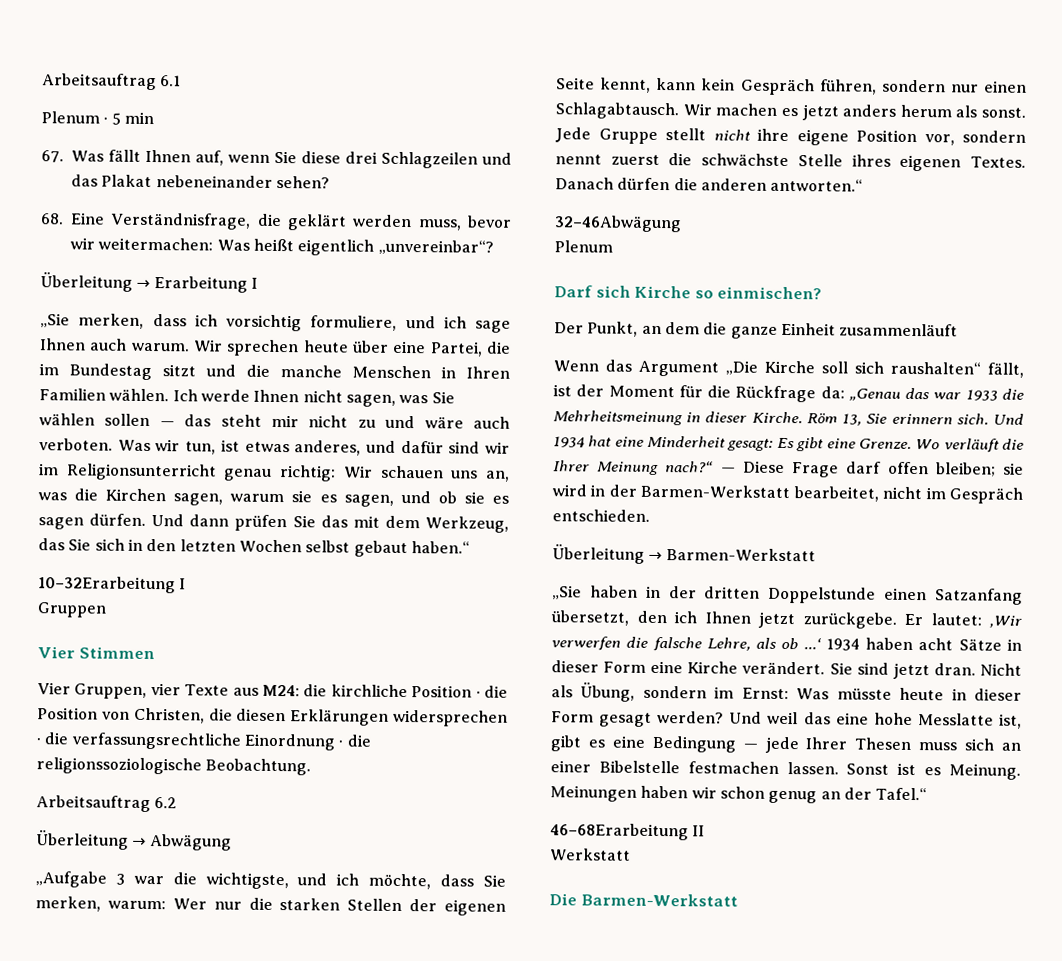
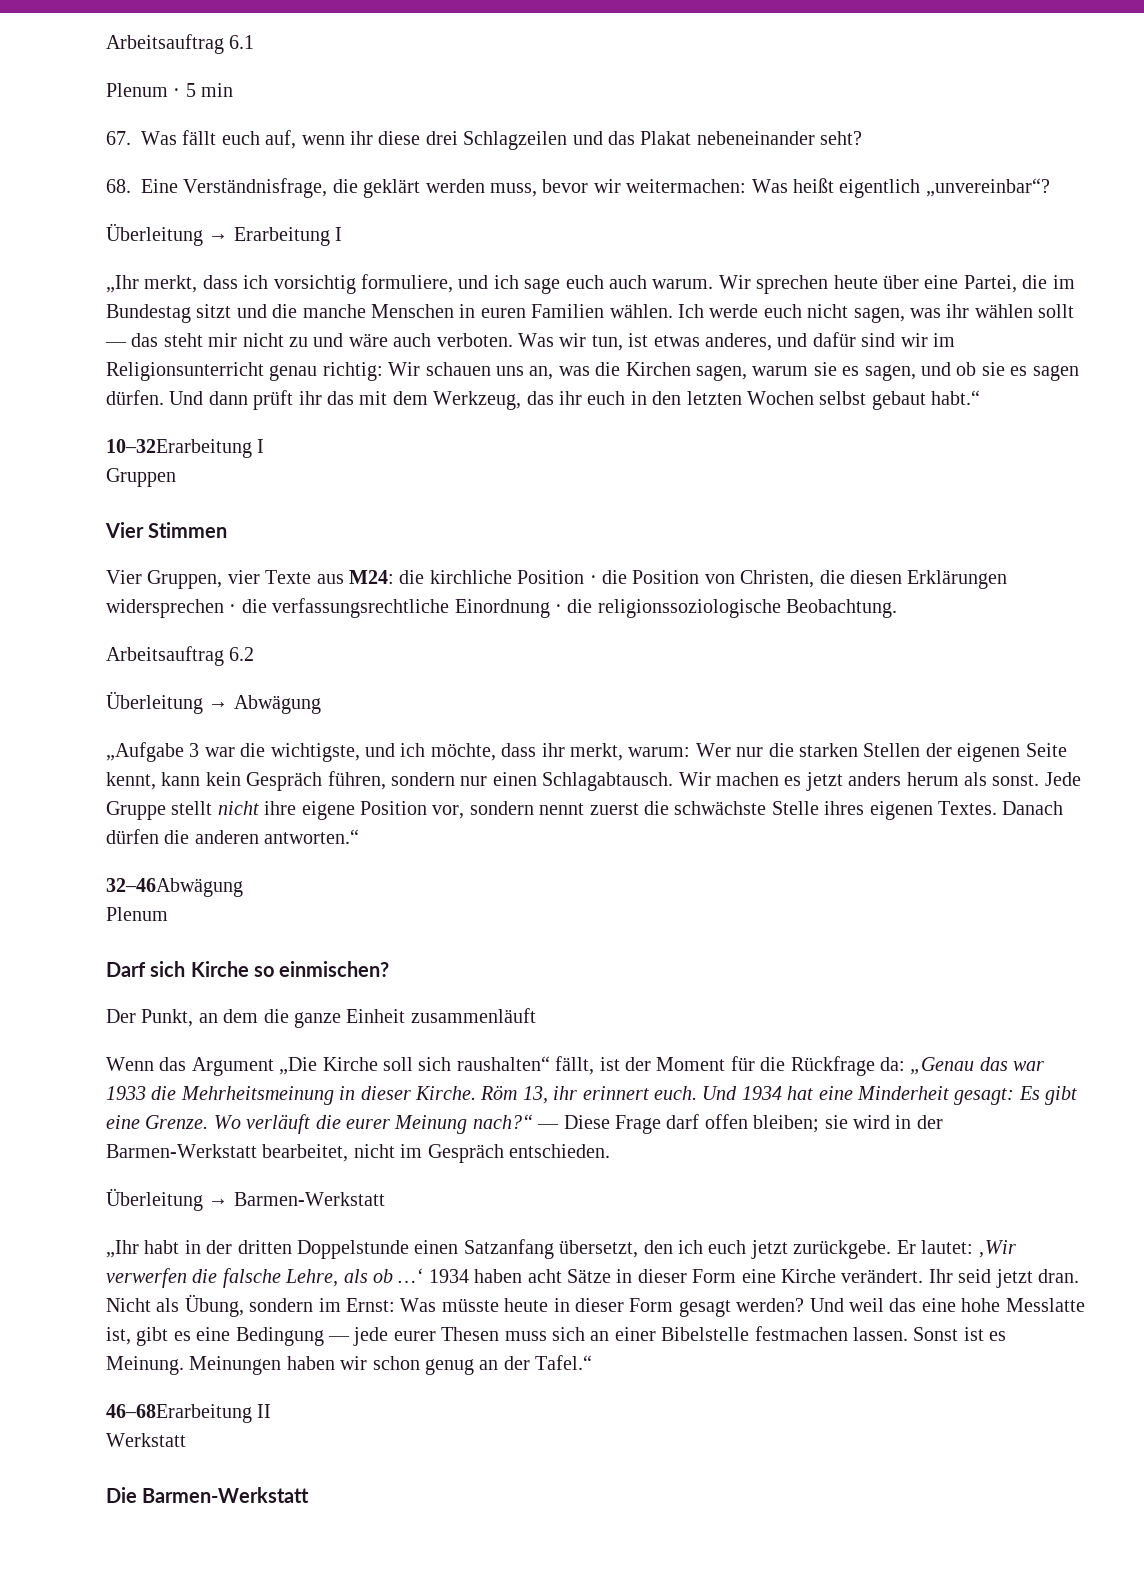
[145,149,191,163] Ihnen -> [221,131,260,145] euch
[274,150,297,164] Sie -> [350,131,373,145] ihr
[275,175,330,189] sehen? -> [820,131,863,145] seht?
[40,313,145,329] „Sie merken, -> [106,275,198,293] „Ihr merkt,
[40,338,86,351] Ihnen -> [565,275,604,289] euch
[466,366,510,379] Ihren -> [480,308,526,318] euren
[253,389,300,403] Ihnen -> [763,304,802,318] euch
[431,391,455,404] [39,413,151,427] Sie wählen sollen -> [946,304,1075,318] ihr wählen sollt
[234,514,316,532] prüfen Sie -> [253,390,322,410] prüft ihr
[68,538,125,551] Sie sich -> [559,391,626,405] ihr euch
[410,541,470,554] haben.“ -> [931,390,981,405] habt.“
[483,874,507,887] [35,896,101,912] Sie merken, -> [541,743,623,761] ihr merkt,
[866,413,989,425] Sie erinnern sich. -> [553,1086,697,1100] ihr erinnert euch.
[553,460,590,472] Ihrer -> [346,1119,390,1129] eurer
[552,585,638,600] „Sie haben -> [106,1240,180,1258] „Ihr habt
[704,611,751,624] Ihnen -> [708,1240,747,1254] euch
[829,662,889,675] Sie sind -> [928,1269,992,1283] Ihr seid
[805,737,848,750] Ihrer -> [393,1331,436,1341] eurer

